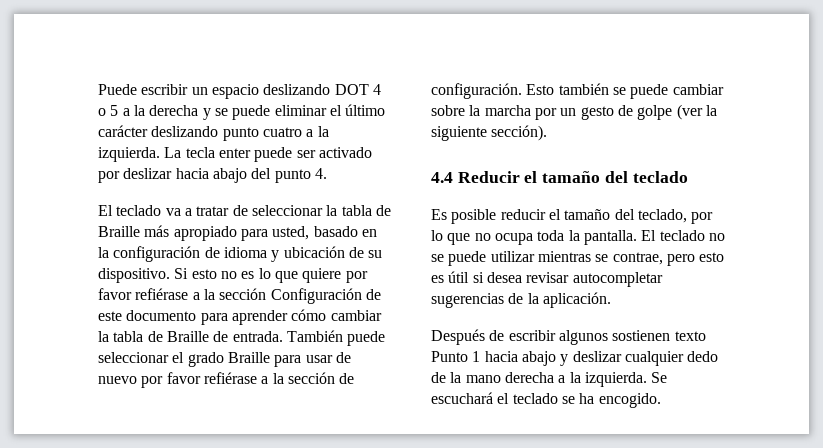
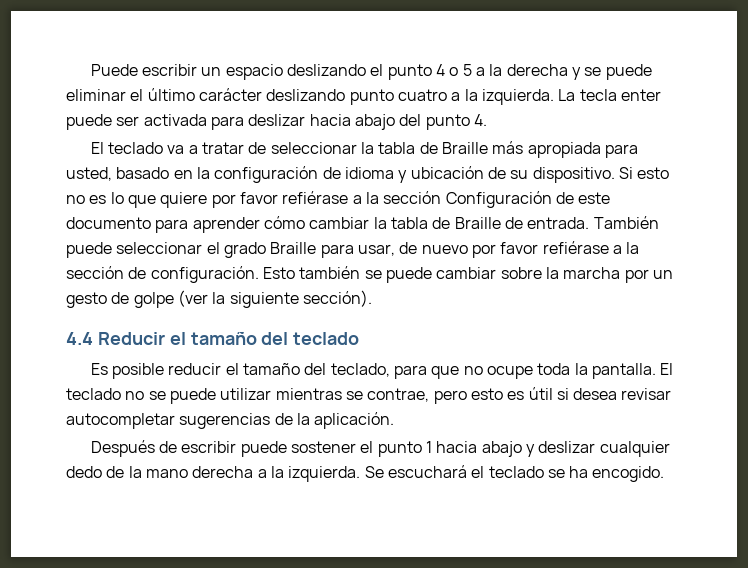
[334,84,369,95] DOT -> [370,64,432,80] el punto
[318,147,372,158] [98,171,120,183] activado por -> [143,114,244,130] activada para
[173,226,237,241] apropiado -> [527,142,601,158] apropiada
[305,355,333,363] usar -> [357,244,395,256] usar,
[691,212,714,224] [431,230,443,241] por lo -> [394,365,428,379] para
[494,233,533,245] ocupa -> [487,366,534,379] ocupe
[558,330,706,345] [431,351,468,362] algunos sostienen texto Punto -> [240,441,422,457] puede sostener el punto

